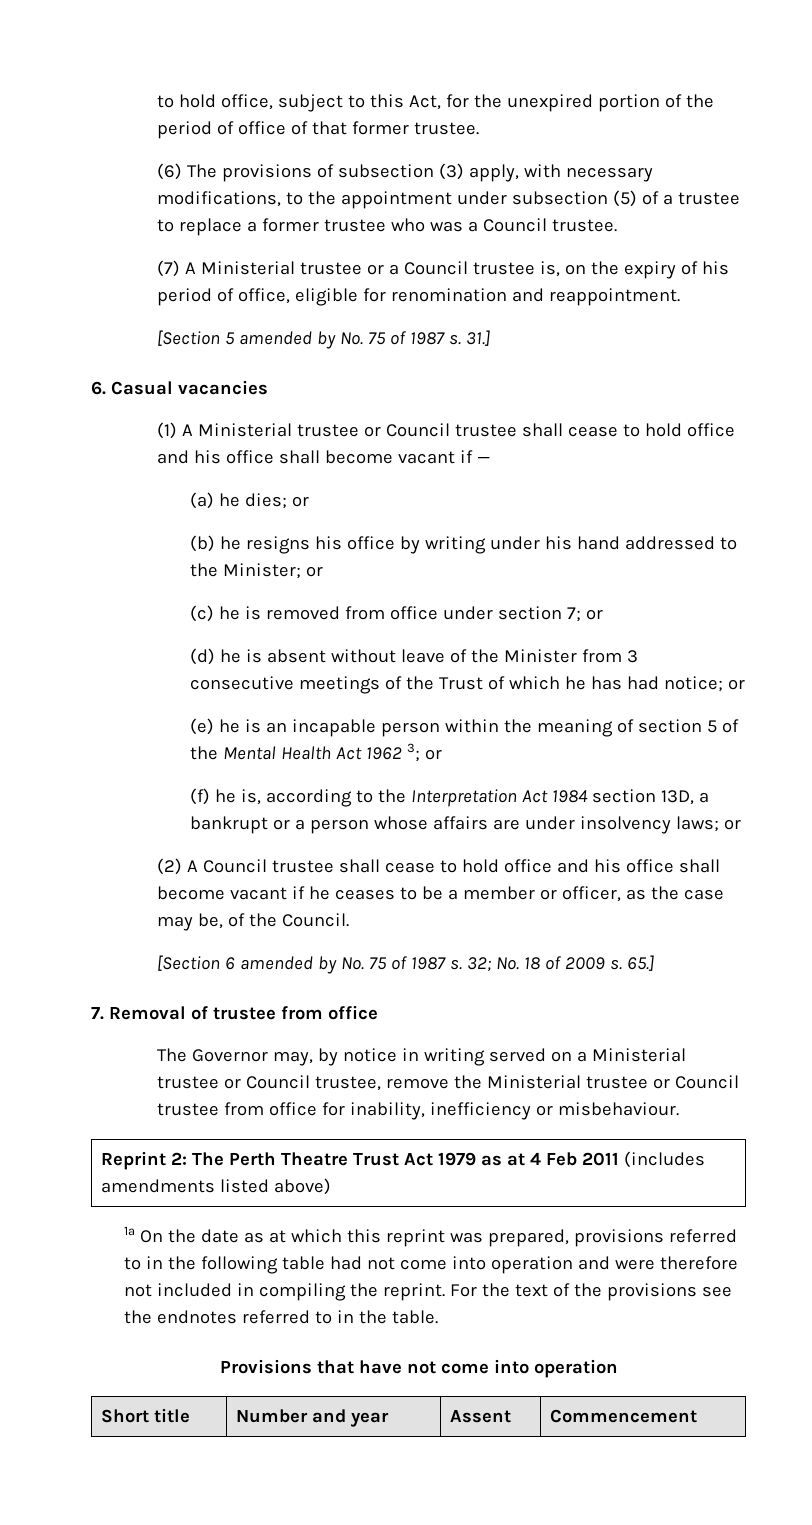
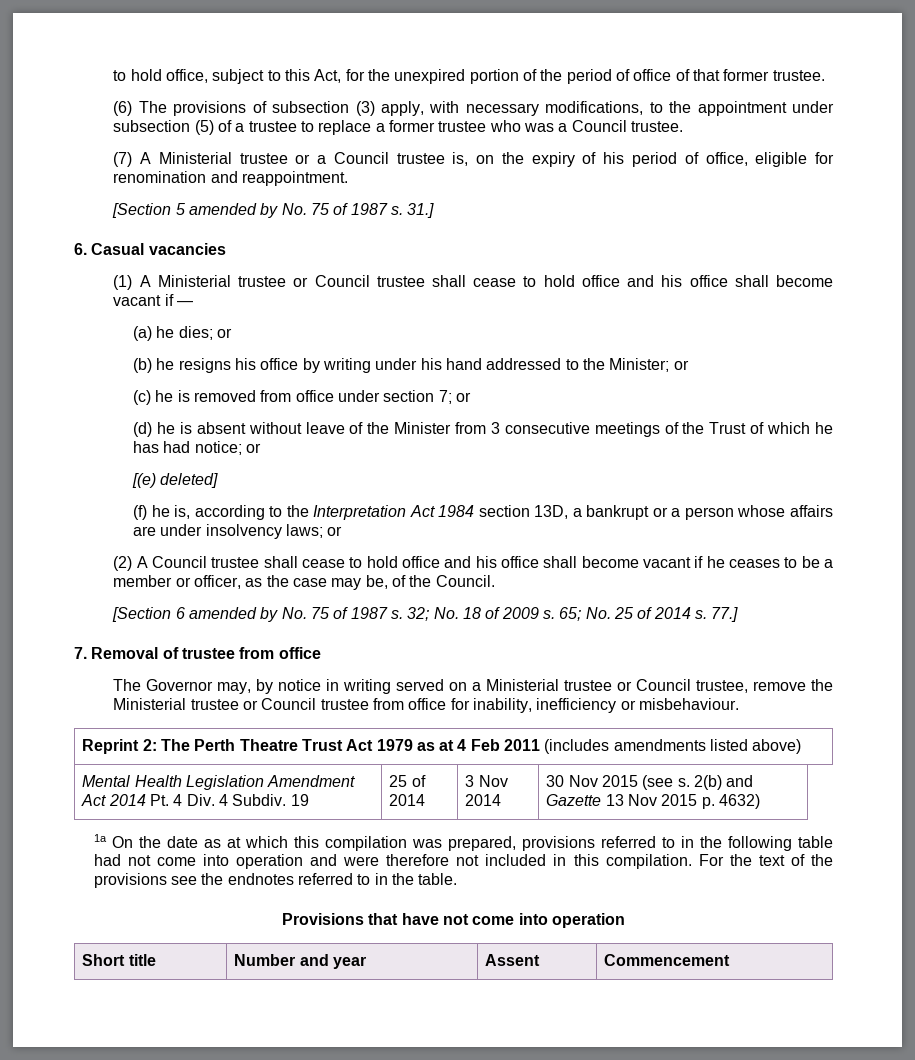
[190,718,740,737] [190,743,443,762] (e) he is an incapable person within the meaning of section 5 of the Mental Health Act 1962 3; or -> [132,473,219,488] [(e) deleted]
[627,955,655,971] 65.] -> [559,607,739,622] 65; No. 25 of 2014 s. 77.]
(331, 1186) none -> [82,775,356,790] [81,794,309,806] [389,775,426,787] [389,794,426,806] [465,775,508,787] [465,794,502,806] [546,775,754,790] [546,794,760,809] // Mental Health Legislation Amendment Act 2014 Pt. 4 Div. 4 Subdiv. 19 | 25 of 2014 | 3 Nov 2014 | 30 Nov 2015 (see s. 2(b) and Gazette 13 Nov 2015 p. 4632)
[386,1229,446,1247] reprint -> [324,836,407,851] compilation
[259,1283,446,1301] compiling the reprint. -> [573,854,692,869] this compilation.

